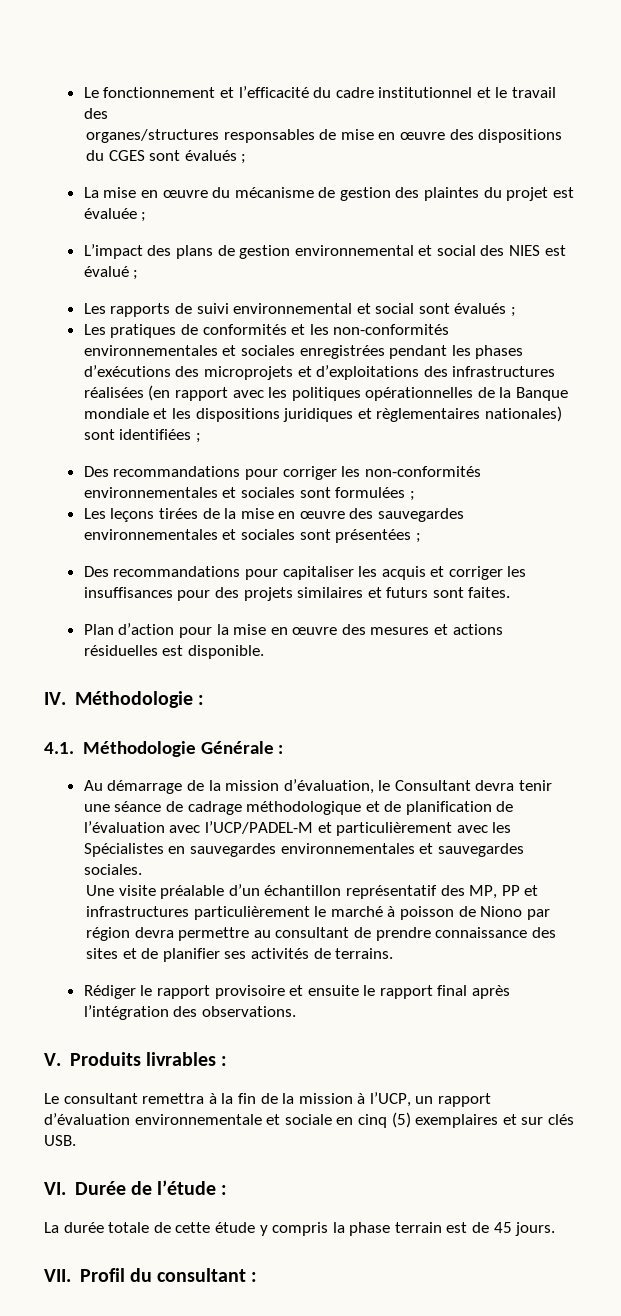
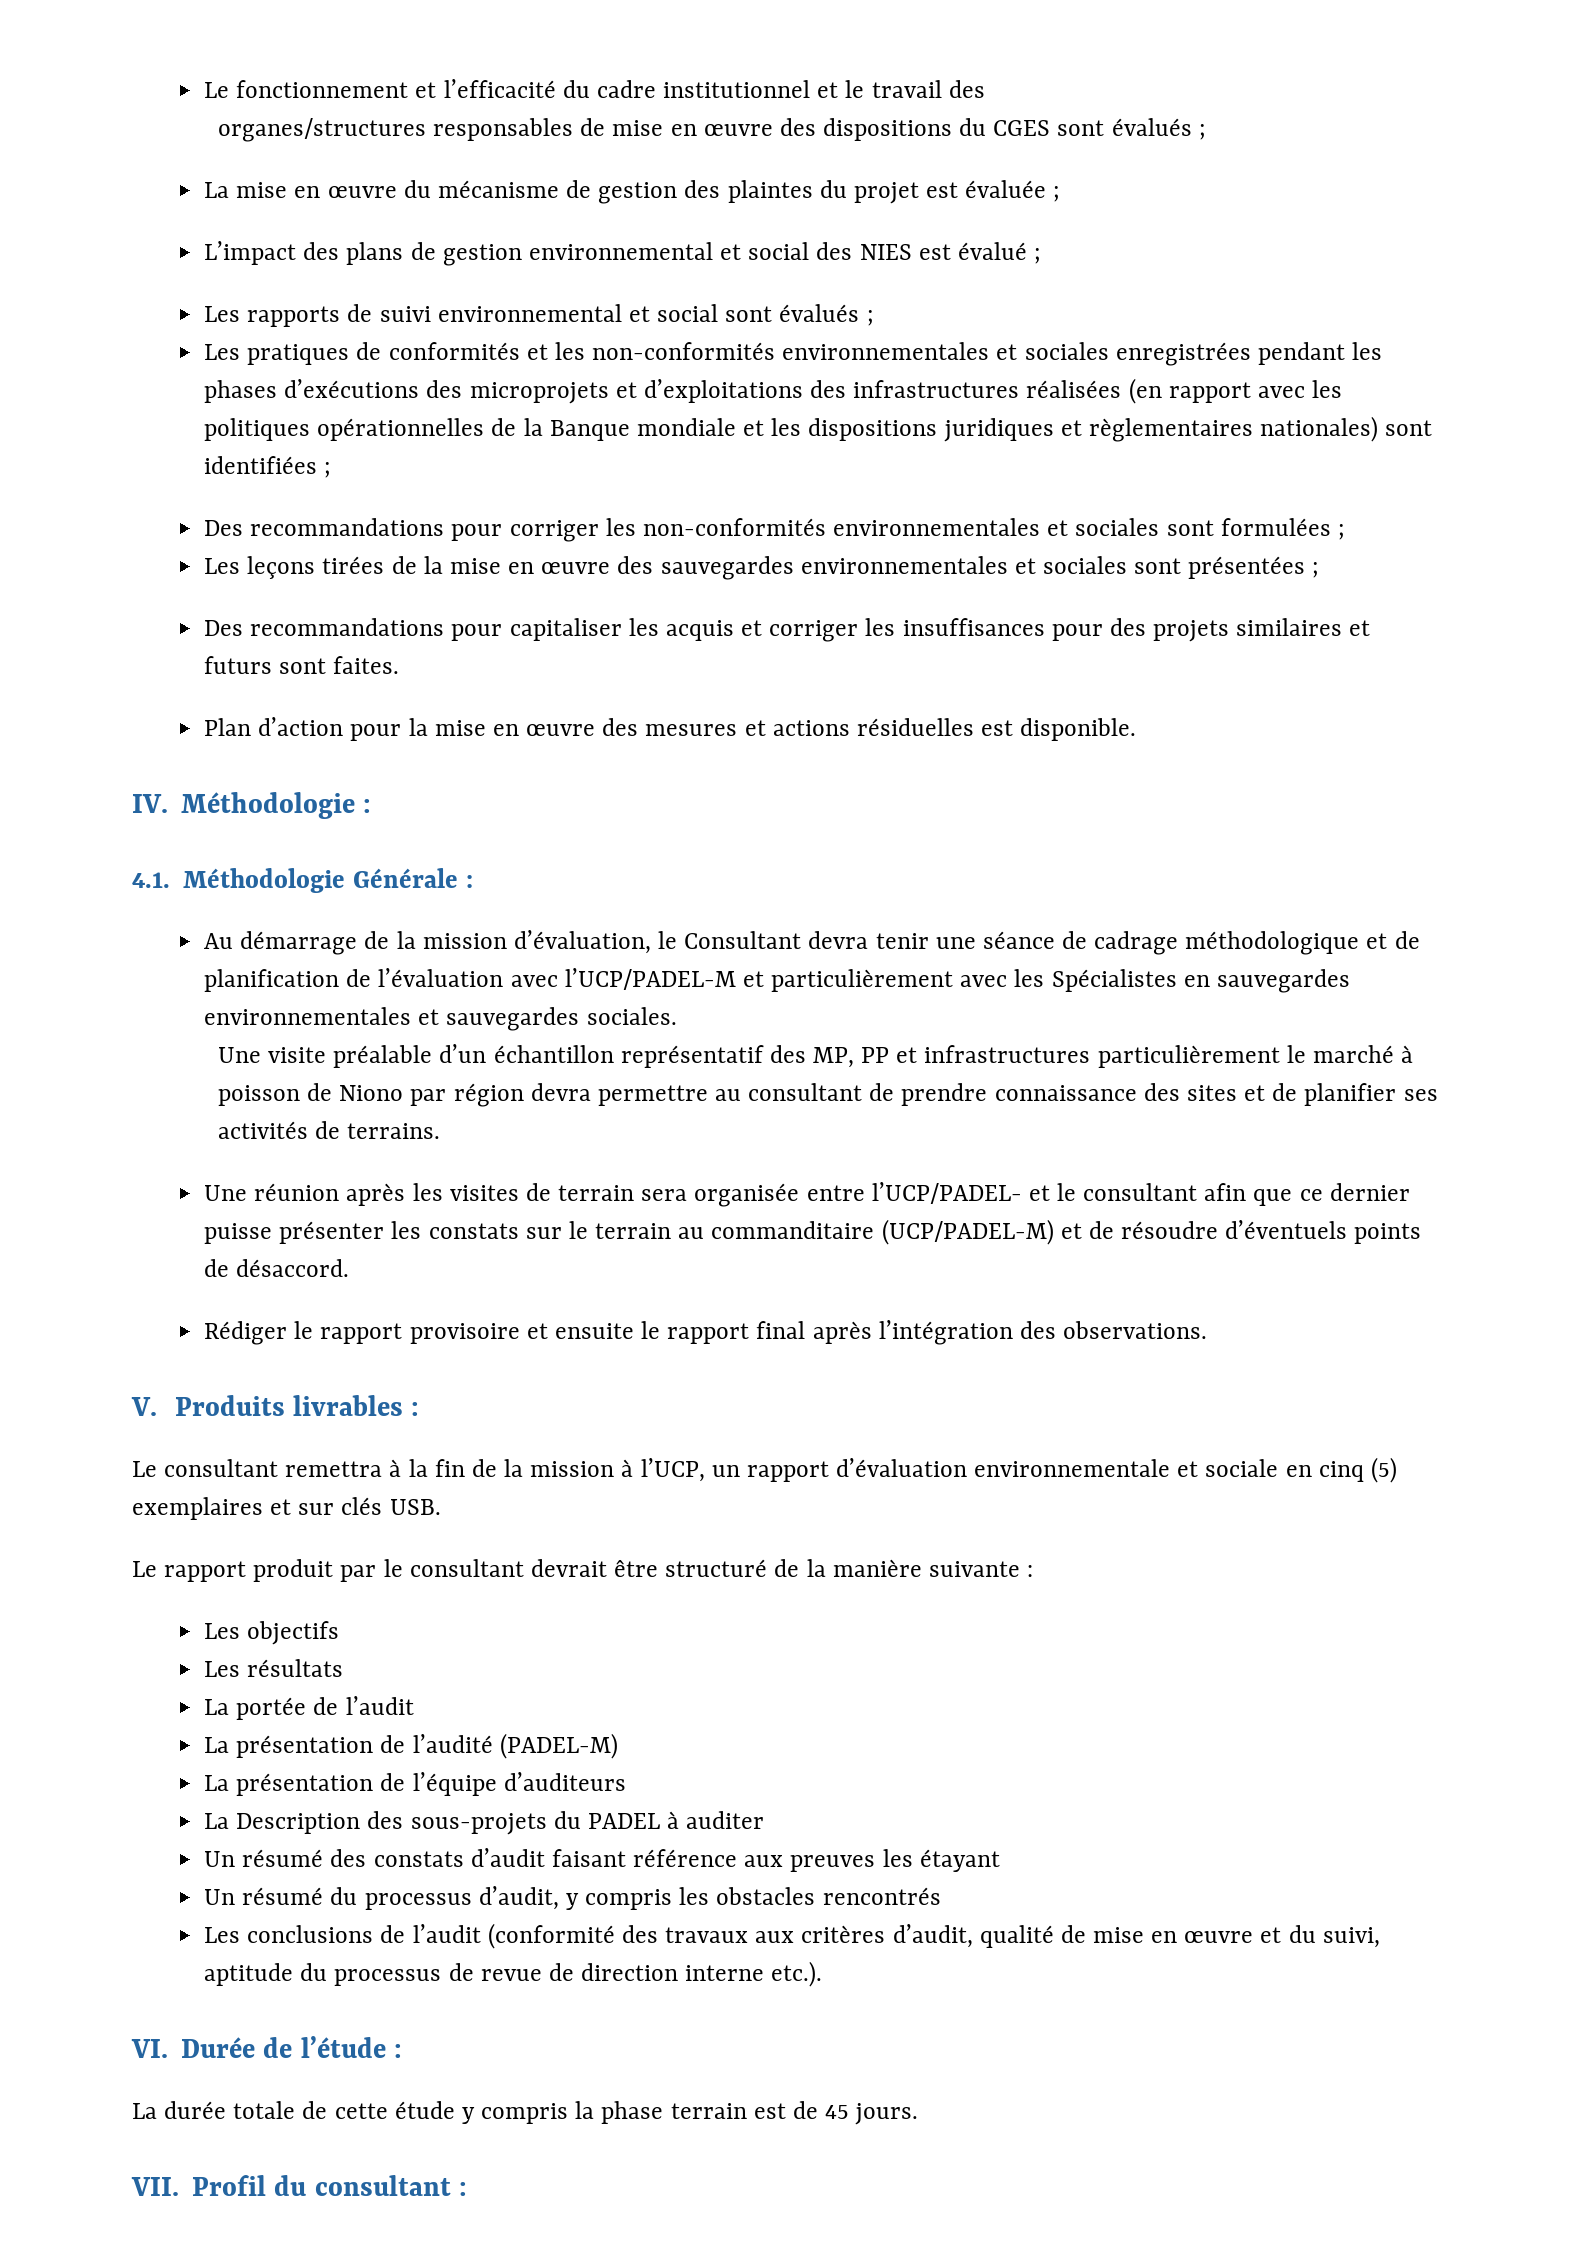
(394, 953) none -> [204,1182,1410,1207] [204,1219,1422,1245] [204,1259,350,1277] // Une réunion après les visites de terrain sera organisée entre l’UCP/PADEL- et le consultant afin que ce dernier puisse présenter les constats sur le terrain au commanditaire (UCP/PADEL-M) et de résoudre d’éventuels points de désaccord.
(76, 1140) none -> [132,1559,1034,1582] [204,1621,340,1645] [204,1659,344,1677] [204,1696,414,1720] [204,1733,618,1759] [204,1772,626,1796] [204,1811,765,1835] [204,1848,1000,1872] [204,1886,941,1910] [204,1923,1380,1949] [204,1961,823,1987] // Le rapport produit par le consultant devrait être structuré de la manière suivante : // Les objectifs // Les résultats // La portée de l’audit // La présentation de l’audité (PADEL-M) // La présentation de l’équipe d’auditeurs // La Description des sous-projets du PADEL à auditer // Un résumé des constats d’audit faisant référence aux preuves les étayant // Un résumé du processus d’audit, y compris les obstacles rencontrés // Les conclusions de l’audit (conformité des travaux aux critères d’audit, qualité de mise en œuvre et du suivi, aptitude du processus de revue de direction interne etc.).

